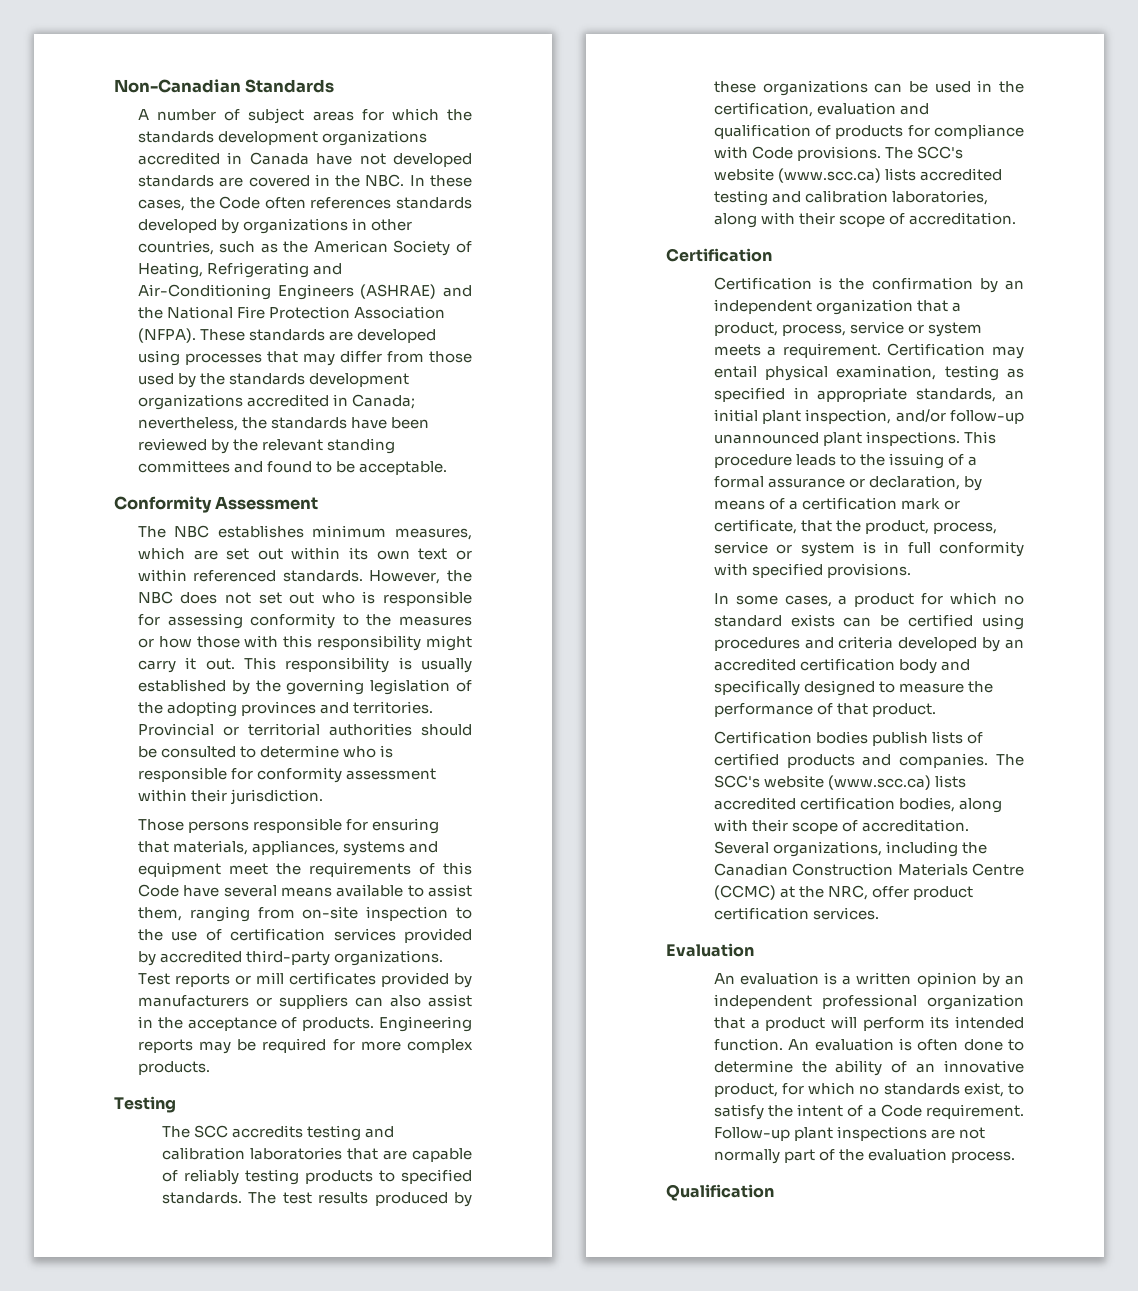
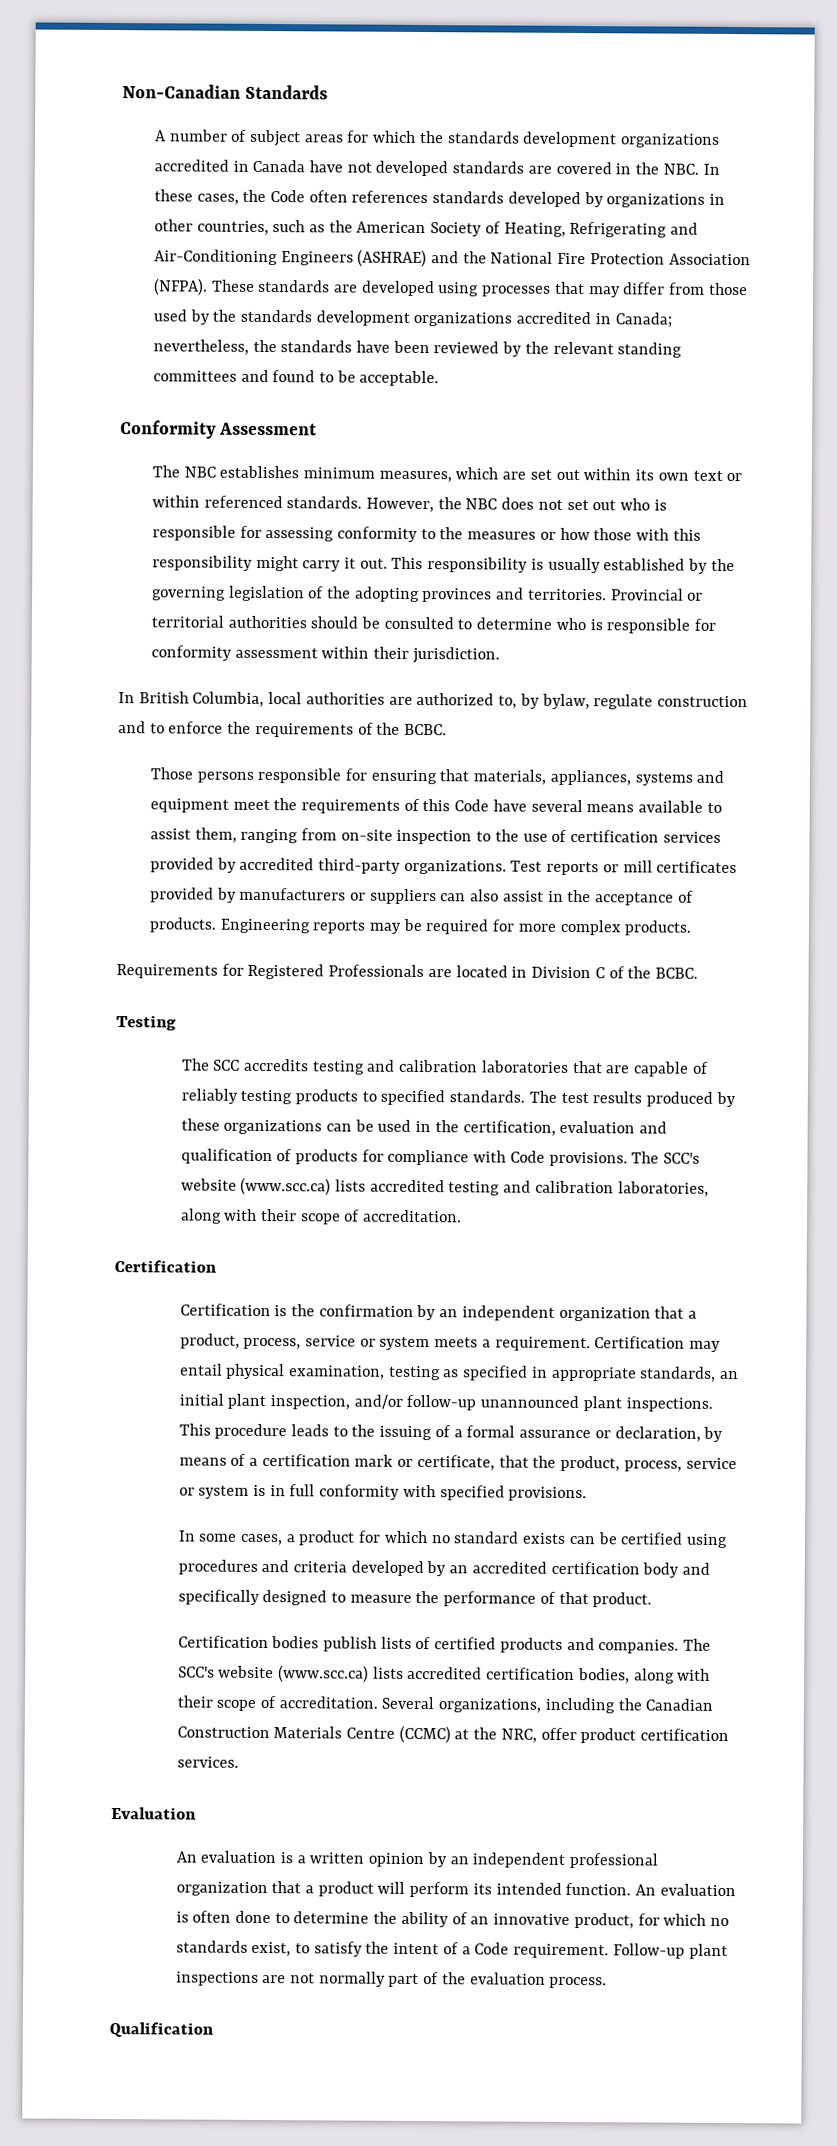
(324, 797) none -> [118,691,748,710] [118,721,448,738] // In British Columbia, local authorities are authorized to, by bylaw, regulate construction and to enforce the requirements of the BCBC.
(210, 1068) none -> [116,963,698,980] // Requirements for Registered Professionals are located in Division C of the BCBC.

